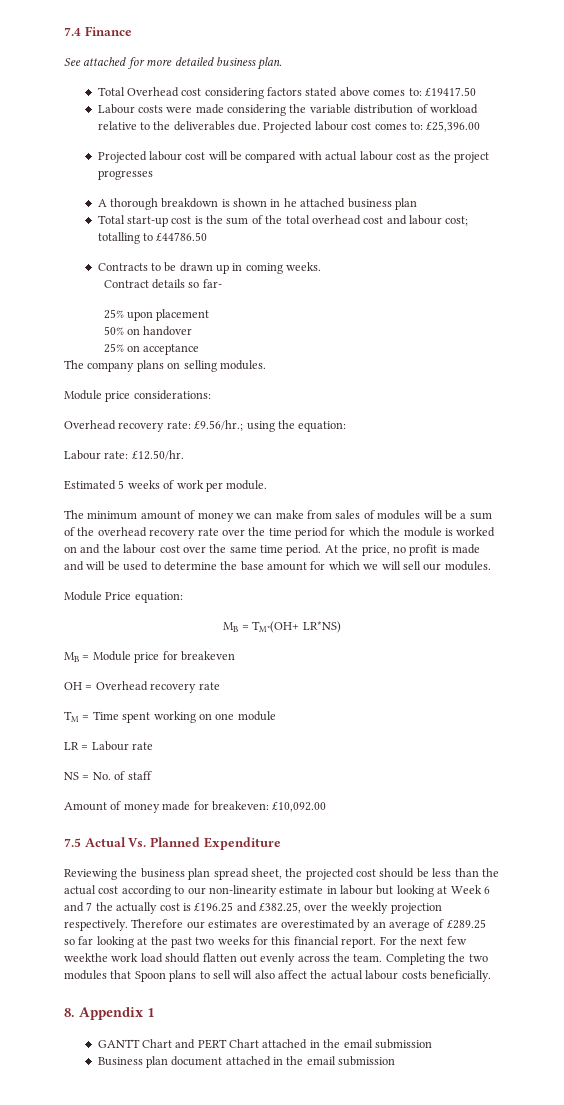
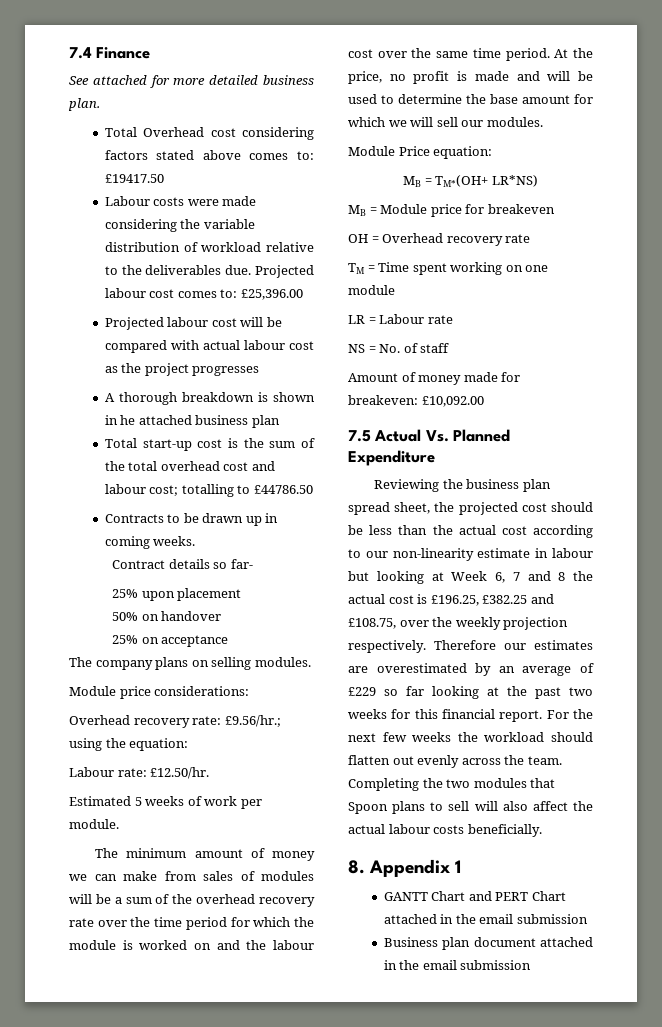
[483,886,490,894] [64,902,301,914] 6 and 7 the actually cost is £196.25 and £382.25, -> [495,571,593,583] [348,594,554,606] [348,618,396,629] 6, 7 and 8 the actual cost is £196.25, £382.25 and £108.75,
[446,919,486,929] £289.25 -> [348,687,376,696] £229
[64,953,163,963] weekthe work load -> [412,732,545,742] weeks the workload

